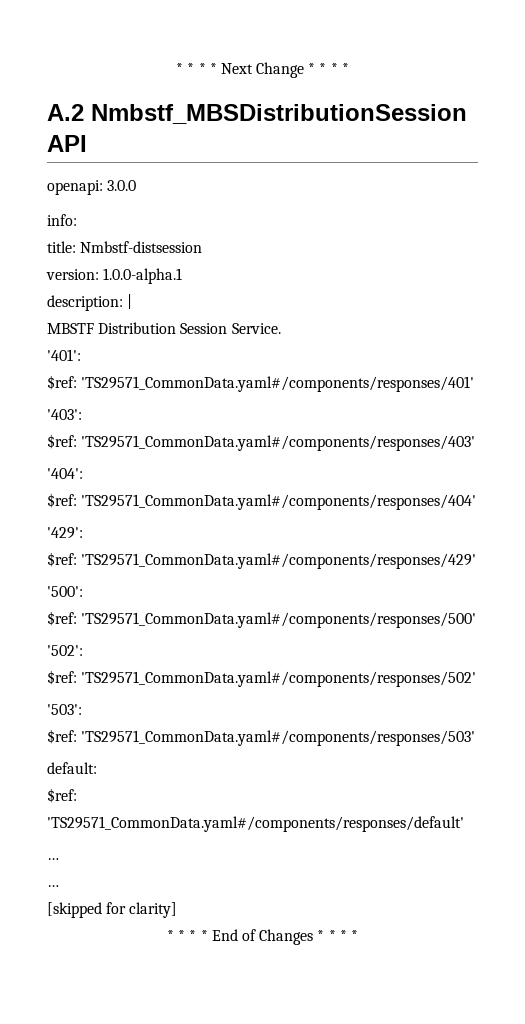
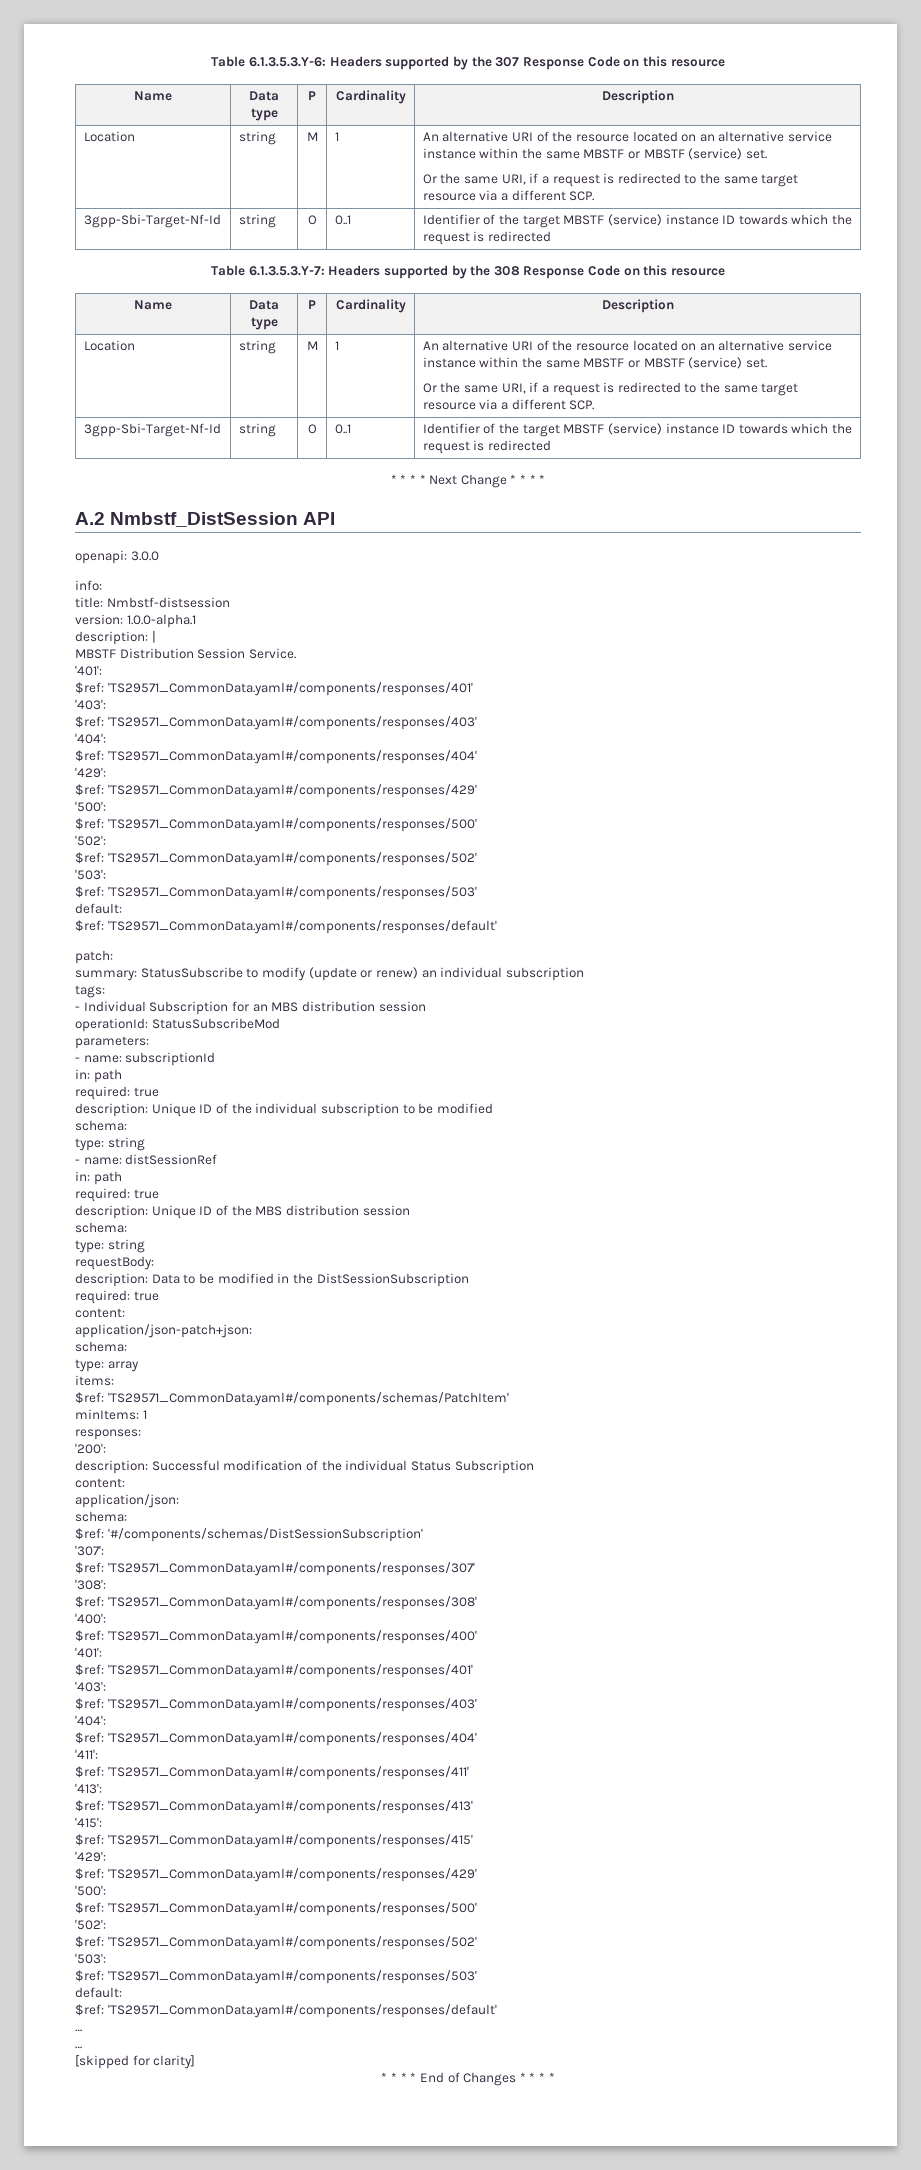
(176, 68) none -> [211,56,725,70] [134,91,172,101] [249,91,279,101] [250,108,278,121] [308,91,316,100] [335,90,406,104] [601,90,674,104] [83,131,135,142] [238,131,276,145] [306,132,318,141] [334,132,339,141] [422,131,833,142] [422,148,767,160] [422,173,799,187] [422,190,595,201] [83,214,221,228] [238,214,276,228] [307,215,317,225] [334,215,351,225] [422,214,853,228] [422,231,551,245] [210,265,726,279] [134,300,172,310] [249,300,279,310] [250,317,278,330] [308,300,316,309] [335,299,406,313] [601,299,674,313] [83,340,135,351] [238,340,276,354] [306,341,318,350] [334,341,339,350] [422,340,833,351] [422,357,767,369] [422,382,799,396] [422,399,595,410] [83,423,221,437] [238,423,276,437] [307,424,317,434] [334,424,351,434] [422,423,853,437] [422,440,551,454] Table 6.1.3.5.3.Y-6: Headers supported by the 307 Response Code on this resource // Name | Data type | P | Cardinality | Description // Location | string | M | 1 | An alternative URI of the resource located on an alternative service instance within the same MBSTF or MBSTF (service) set. // Or the same URI, if a request is redirected to the same target resource via a different SCP. // 3gpp-Sbi-Target-Nf-Id | string | O | 0..1 | Identifier of the target MBSTF (service) instance ID towards which the request is redirected // Table 6.1.3.5.3.Y-7: Headers supported by the 308 Response Code on this resource // Name | Data type | P | Cardinality | Description // Location | string | M | 1 | An alternative URI of the resource located on an alternative service instance within the same MBSTF or MBSTF (service) set. // Or the same URI, if a request is redirected to the same target resource via a different SCP. // 3gpp-Sbi-Target-Nf-Id | string | O | 0..1 | Identifier of the target MBSTF (service) instance ID towards which the request is redirected //
[91,104,467,124] Nmbstf_MBSDistributionSession -> [110,512,299,527] Nmbstf_DistSession
(464, 824) none -> [75,950,113,964] [75,967,584,981] [75,985,105,998] [75,1001,426,1015] [75,1018,280,1032] [75,1036,149,1049] [75,1052,216,1066] [75,1069,122,1083] [75,1086,159,1100] [75,1103,493,1117] [75,1120,127,1131] [75,1137,145,1151] [75,1154,218,1165] [75,1171,122,1185] [75,1188,159,1202] [75,1205,410,1219] [75,1222,127,1233] [75,1239,145,1253] [75,1256,154,1270] [75,1273,469,1287] [75,1290,159,1304] [75,1308,125,1318] [75,1324,252,1338] [75,1341,127,1352] [75,1359,139,1372] [75,1375,114,1386] [75,1392,509,1406] [75,1409,147,1420] [75,1429,141,1440] [75,1443,106,1454] [75,1460,534,1474] [75,1478,125,1488] [75,1494,179,1508] [75,1511,127,1522] [75,1528,423,1542] [75,1545,104,1556] [75,1562,475,1576] [75,1579,106,1590] [75,1596,477,1610] [75,1613,106,1624] [75,1630,477,1644] [75,1647,102,1658] [75,1664,473,1678] [75,1681,106,1692] [75,1698,477,1712] [75,1715,106,1726] [75,1732,477,1746] [75,1749,98,1759] [75,1766,469,1780] [75,1783,102,1794] [75,1800,473,1814] [75,1817,102,1828] [75,1834,473,1848] [75,1851,106,1862] [75,1868,477,1882] [75,1885,106,1896] [75,1902,477,1916] [75,1919,106,1930] [75,1936,477,1950] [75,1953,106,1964] [75,1970,477,1984] [75,1987,122,1998] [75,2004,497,2018] // patch: // summary: StatusSubscribe to modify (update or renew) an individual subscription // tags: // - Individual Subscription for an MBS distribution session // operationId: StatusSubscribeMod // parameters: // - name: subscriptionId // in: path // required: true // description: Unique ID of the individual subscription to be modified // schema: // type: string // - name: distSessionRef // in: path // required: true // description: Unique ID of the MBS distribution session // schema: // type: string // requestBody: // description: Data to be modified in the DistSessionSubscription // required: true // content: // application/json-patch+json: // schema: // type: array // items: // $ref: 'TS29571_CommonData.yaml#/components/schemas/PatchItem' // minItems: 1 // responses: // '200': // description: Successful modification of the individual Status Subscription // content: // application/json: // schema: // $ref: '#/components/schemas/DistSessionSubscription' // '307': // $ref: 'TS29571_CommonData.yaml#/components/responses/307' // '308': // $ref: 'TS29571_CommonData.yaml#/components/responses/308' // '400': // $ref: 'TS29571_CommonData.yaml#/components/responses/400' // '401': // $ref: 'TS29571_CommonData.yaml#/components/responses/401' // '403': // $ref: 'TS29571_CommonData.yaml#/components/responses/403' // '404': // $ref: 'TS29571_CommonData.yaml#/components/responses/404' // '411': // $ref: 'TS29571_CommonData.yaml#/components/responses/411' // '413': // $ref: 'TS29571_CommonData.yaml#/components/responses/413' // '415': // $ref: 'TS29571_CommonData.yaml#/components/responses/415' // '429': // $ref: 'TS29571_CommonData.yaml#/components/responses/429' // '500': // $ref: 'TS29571_CommonData.yaml#/components/responses/500' // '502': // $ref: 'TS29571_CommonData.yaml#/components/responses/502' // '503': // $ref: 'TS29571_CommonData.yaml#/components/responses/503' // default: // $ref: 'TS29571_CommonData.yaml#/components/responses/default'

